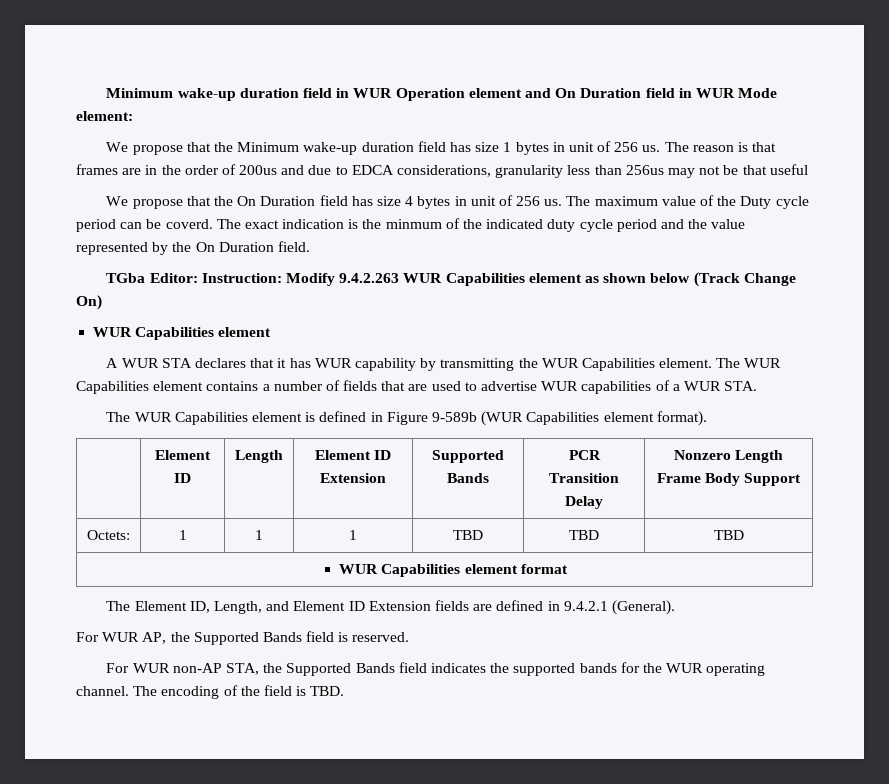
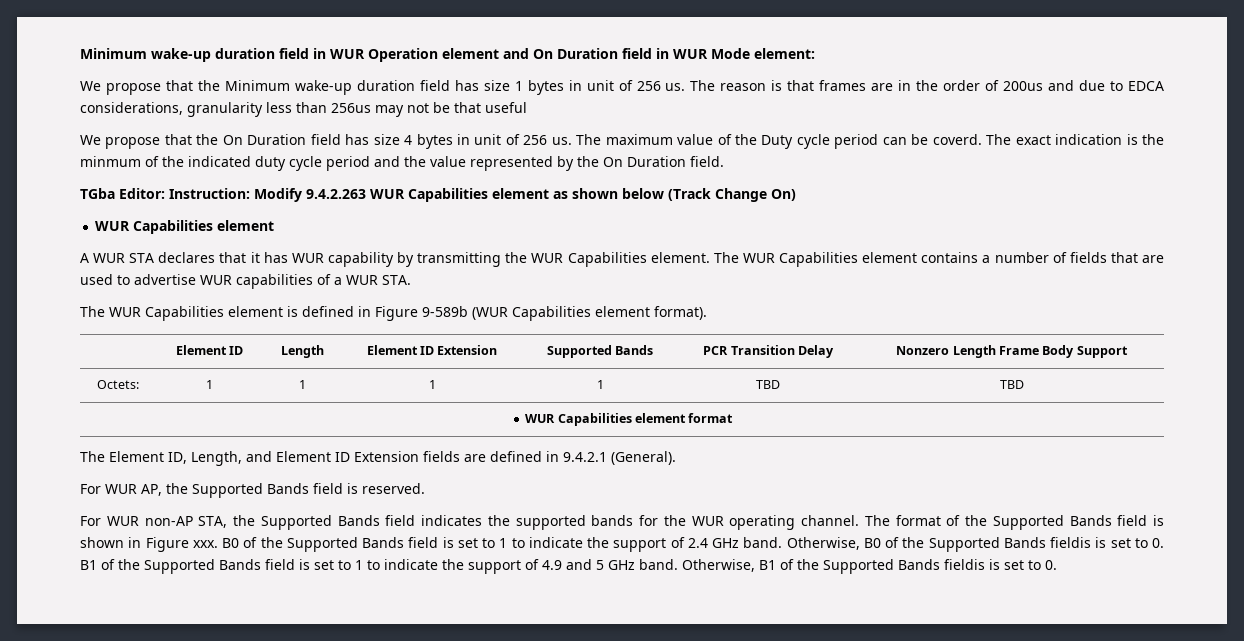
[453,530,483,540] TBD -> [596,380,604,389] 1
[161,685,345,699] encoding of the field is TBD. -> [895,515,1164,530] [80,537,1164,552] [80,559,1057,574] format of the Supported Bands field is shown in Figure xxx. B0 of the Supported Bands field is set to 1 to indicate the support of 2.4 GHz band. Otherwise, B0 of the Supported Bands fieldis is set to 0. B1 of the Supported Bands field is set to 1 to indicate the support of 4.9 and 5 GHz band. Otherwise, B1 of the Supported Bands fieldis is set to 0.

